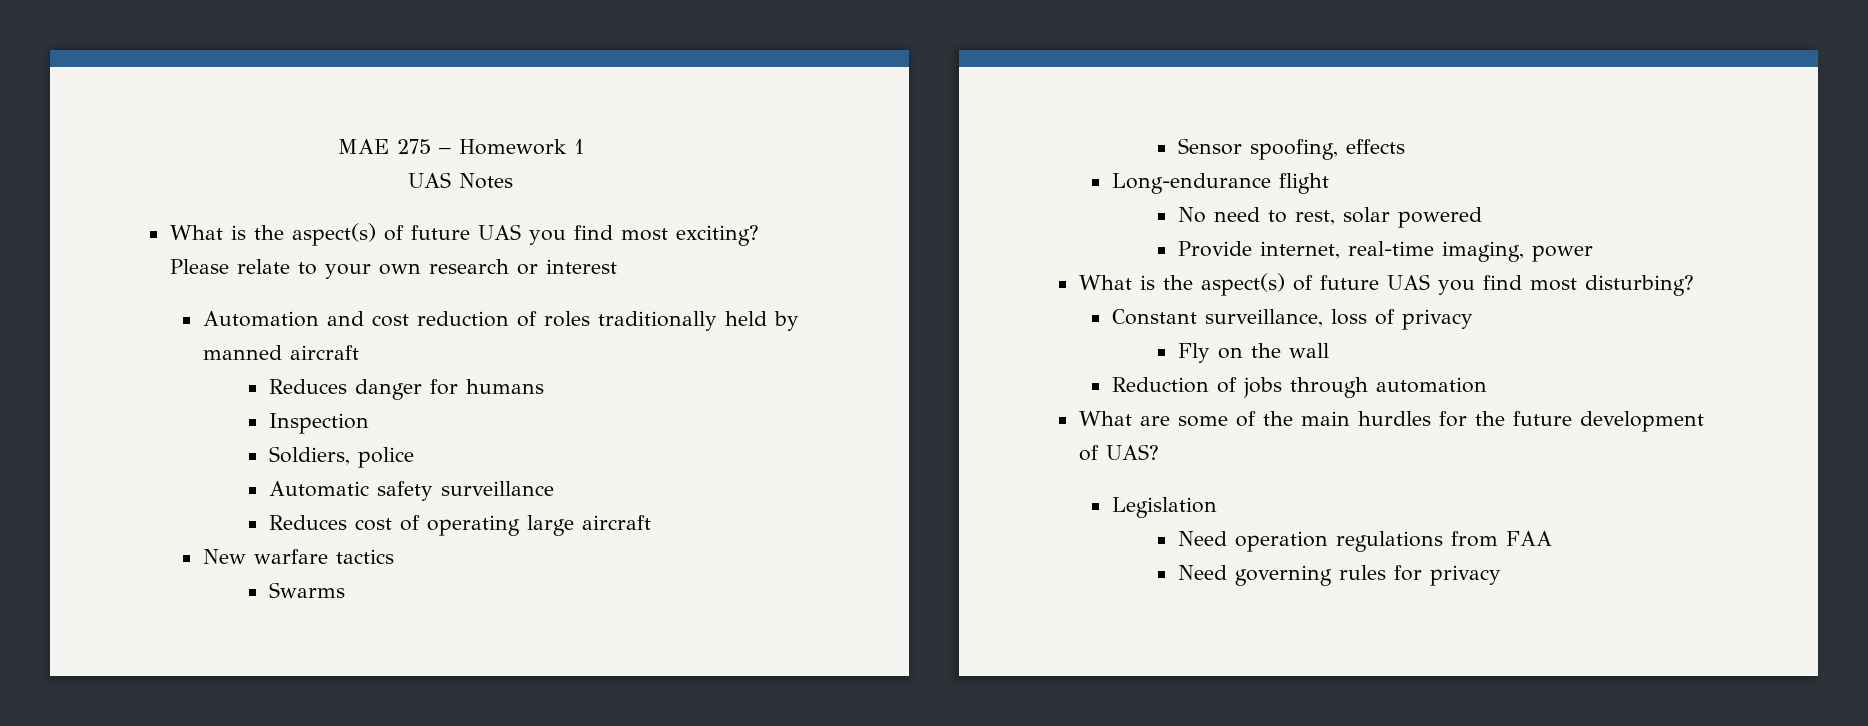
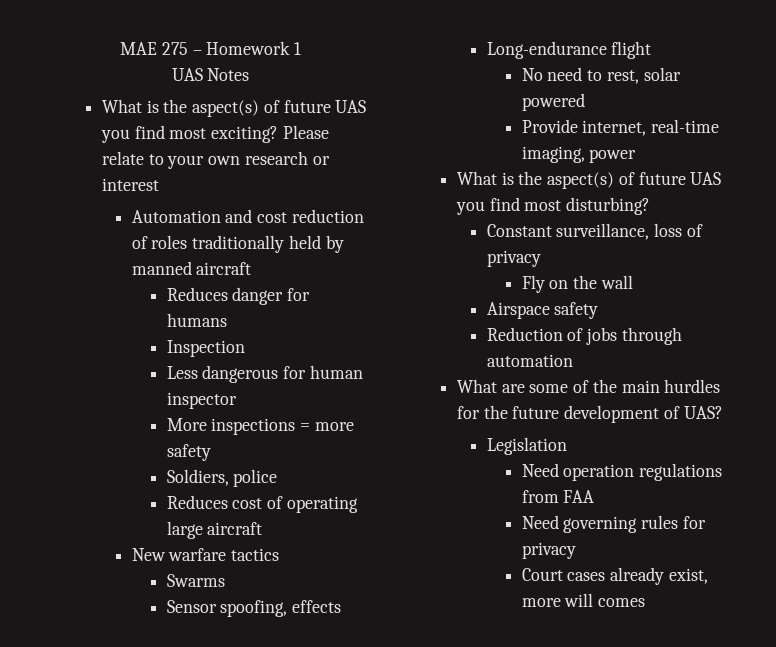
(369, 423) none -> [166,365,363,383] [166,392,237,409] [166,418,354,435] [166,444,211,461] // Less dangerous for human inspector // More inspections = more safety
[268,481,554,501] // Automatic safety surveillance -> (278, 478) none
(1329, 350) none -> [486,302,599,319] // Airspace safety
(1501, 575) none -> [521,567,708,585] [521,593,646,607] // Court cases already exist, more will comes

